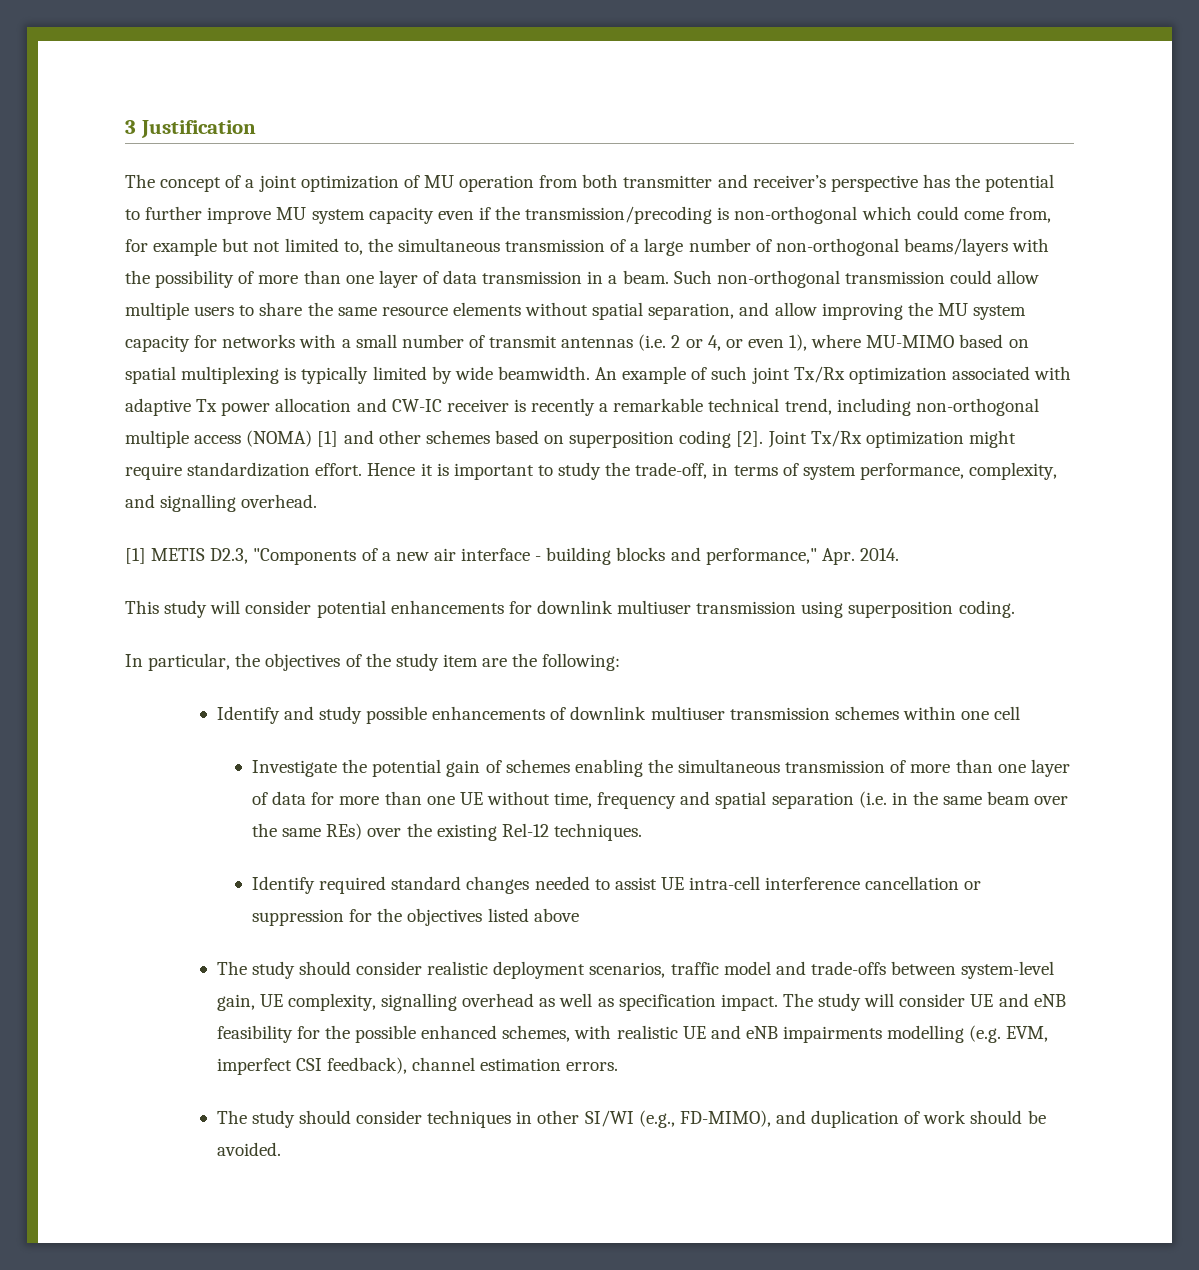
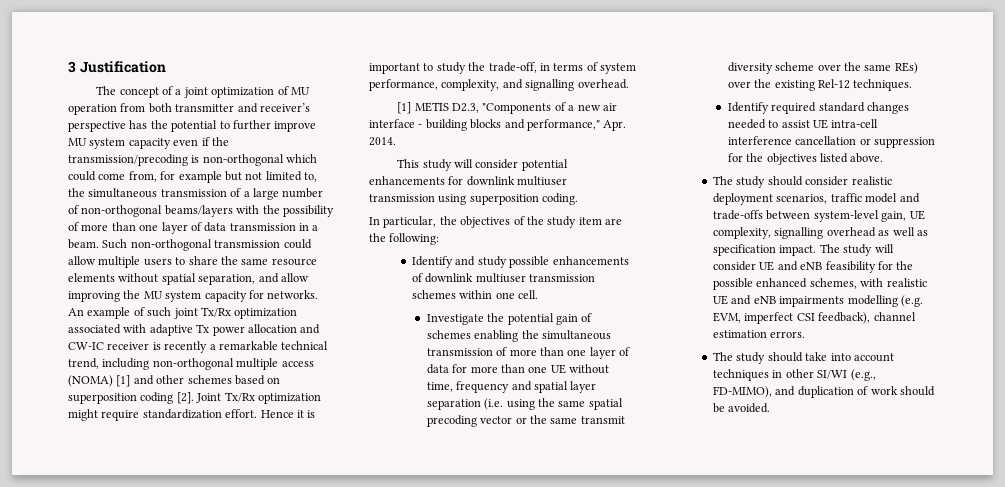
[222,334,1029,351] [125,366,590,384] networks with a small number of transmit antennas (i.e. 2 or 4, or even 1), where MU-MIMO based on spatial multiplexing is typically limited by wide beamwidth. -> [267,290,319,299] networks.
[994,706,1021,720] cell -> [518,290,539,299] cell.
(767, 800) none -> [570,381,597,393] layer
[891,791,1031,805] in the same beam -> [506,398,623,410] [426,415,625,427] [727,62,815,74] using the same spatial precoding vector or the same transmit diversity scheme
[533,908,579,922] above -> [850,153,884,163] above.
[356,1110,423,1124] consider -> [805,352,894,362] take into account

